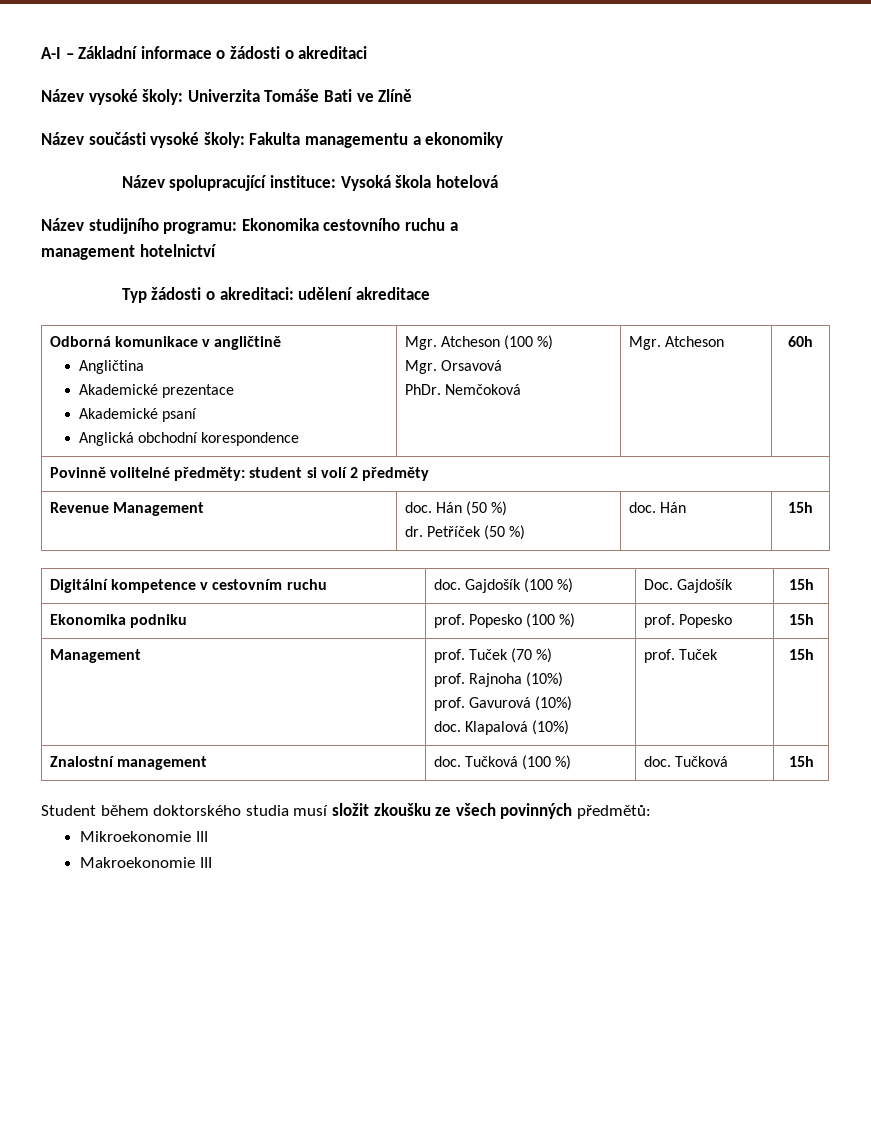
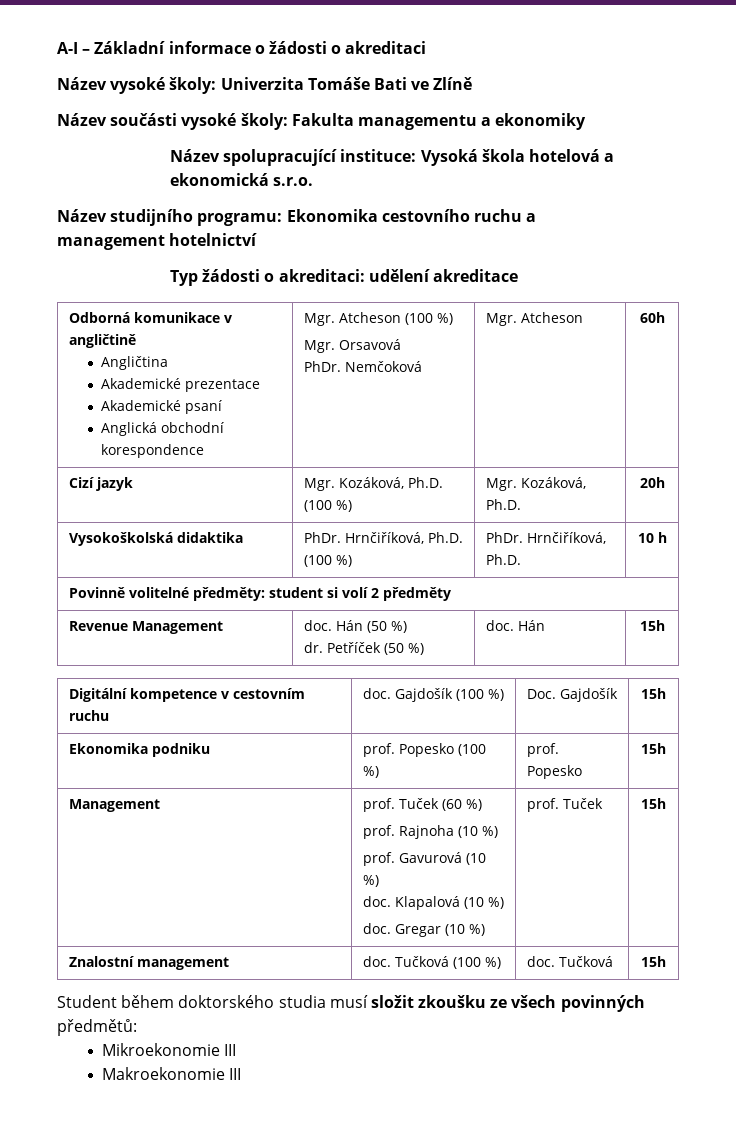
(498, 181) none -> [604,153,615,162] [169,173,314,186] a ekonomická s.r.o.
(813, 341) none -> [68,477,133,491] [303,477,443,491] [303,500,352,512] [485,477,586,491] [485,499,521,510] [639,477,665,488] [68,532,243,546] [303,532,463,544] [303,555,352,567] [485,532,606,544] [485,554,521,565] [637,532,667,543] // Cizí jazyk | Mgr. Kozáková, Ph.D. (100 %) | Mgr. Kozáková, Ph.D. | 20h // Vysokoškolská didaktika | PhDr. Hrnčiříková, Ph.D. (100 %) | PhDr. Hrnčiříková, Ph.D. | 10 h
[511,648,533,663] (70 -> [441,799,462,811] (60
[526,672,564,687] (10%) -> [457,826,498,838] (10 %)
[535,696,573,711] (10%) -> [465,853,486,865] [362,875,379,887] (10 %)
[532,720,570,735] (10%) -> [463,897,504,909] [362,923,485,937] (10 %) // doc. Gregar (10 %)

